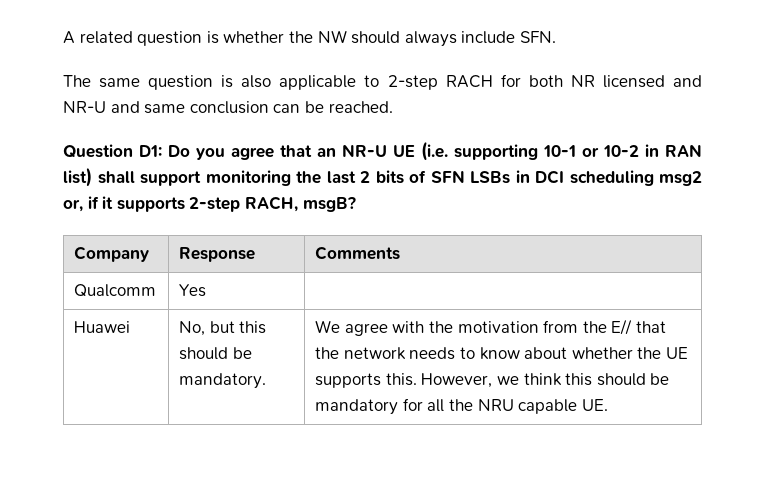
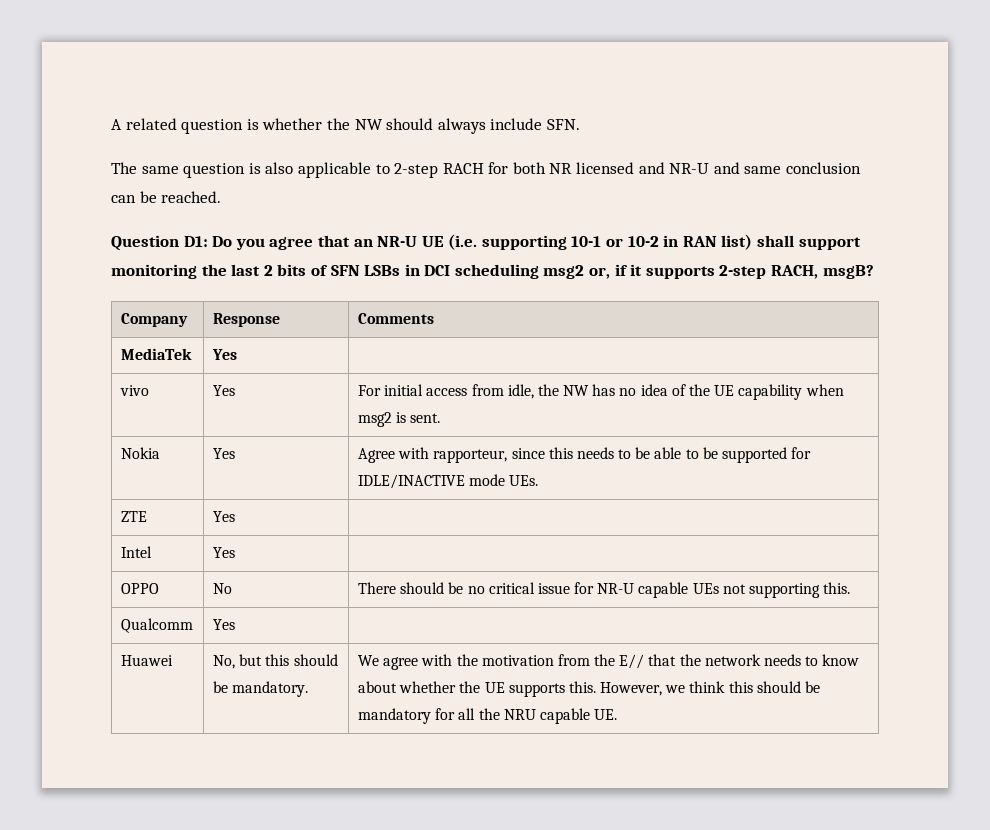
(401, 253) none -> [120,348,192,360] [211,349,237,360] [119,385,149,396] [212,385,235,396] [357,384,844,400] [357,412,441,427] [120,447,160,459] [212,448,235,459] [357,447,812,463] [357,474,539,489] [120,511,147,522] [212,511,235,522] [120,546,152,558] [212,547,235,558] [120,583,159,594] [212,583,232,594] [357,582,851,598] // MediaTek | Yes | // vivo | Yes | For initial access from idle, the NW has no idea of the UE capability when msg2 is sent. // Nokia | Yes | Agree with rapporteur, since this needs to be able to be supported for IDLE/INACTIVE mode UEs. // ZTE | Yes | // Intel | Yes | // OPPO | No | There should be no critical issue for NR-U capable UEs not supporting this.

